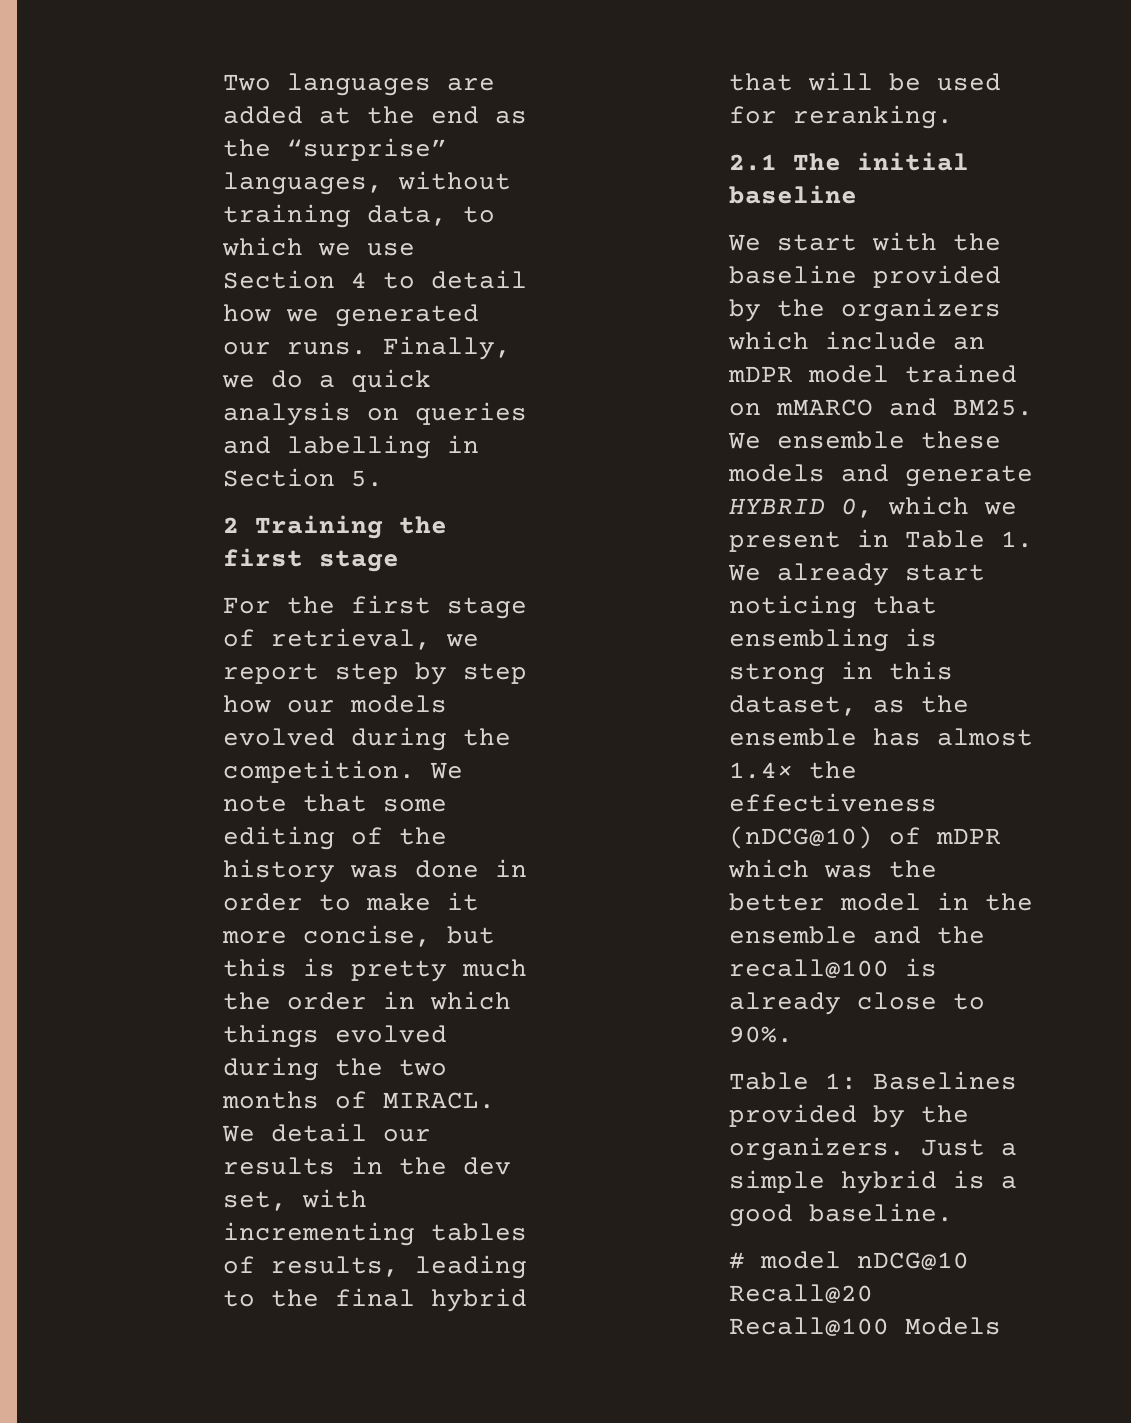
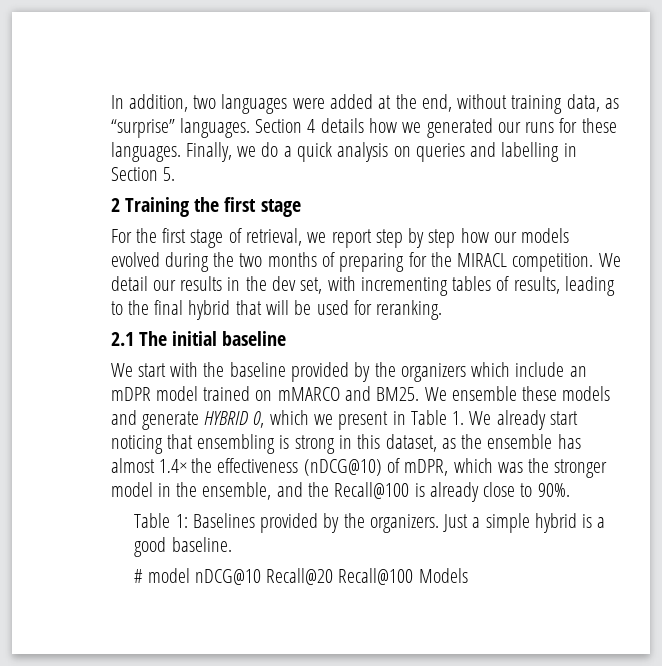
[223,73,496,96] [223,106,528,124] [223,138,448,161] [223,171,512,195] [223,204,496,228] [222,237,416,256] [223,270,528,289] [223,304,480,327] [223,342,368,355] Two languages are added at the end as the “surprise” languages, without training data, to which we use Section 4 to detail how we generated our runs. -> [110,94,619,114] [110,118,617,138] [110,142,181,162] In addition, two languages were added at the end, without training data, as “surprise” languages. Section 4 details how we generated our runs for these languages.
[223,760,464,783] [223,794,448,812] [223,826,448,850] [223,859,528,883] [223,892,480,911] [222,925,496,947] [223,958,528,982] [223,991,512,1010] [223,1024,448,1048] [223,1057,448,1081] [222,1091,496,1109] competition. We note that some editing of the history was done in order to make it more concise, but this is pretty much the order in which things evolved during the two months of MIRACL. -> [239,252,594,272] two months of preparing for the MIRACL competition.
[936,828,1002,844] mDPR -> [404,459,449,476] mDPR,
[729,893,826,911] better -> [554,459,608,478] stronger
[729,926,858,944] ensemble -> [202,482,272,500] ensemble,
[729,959,890,978] recall@100 -> [334,482,410,499] Recall@100

